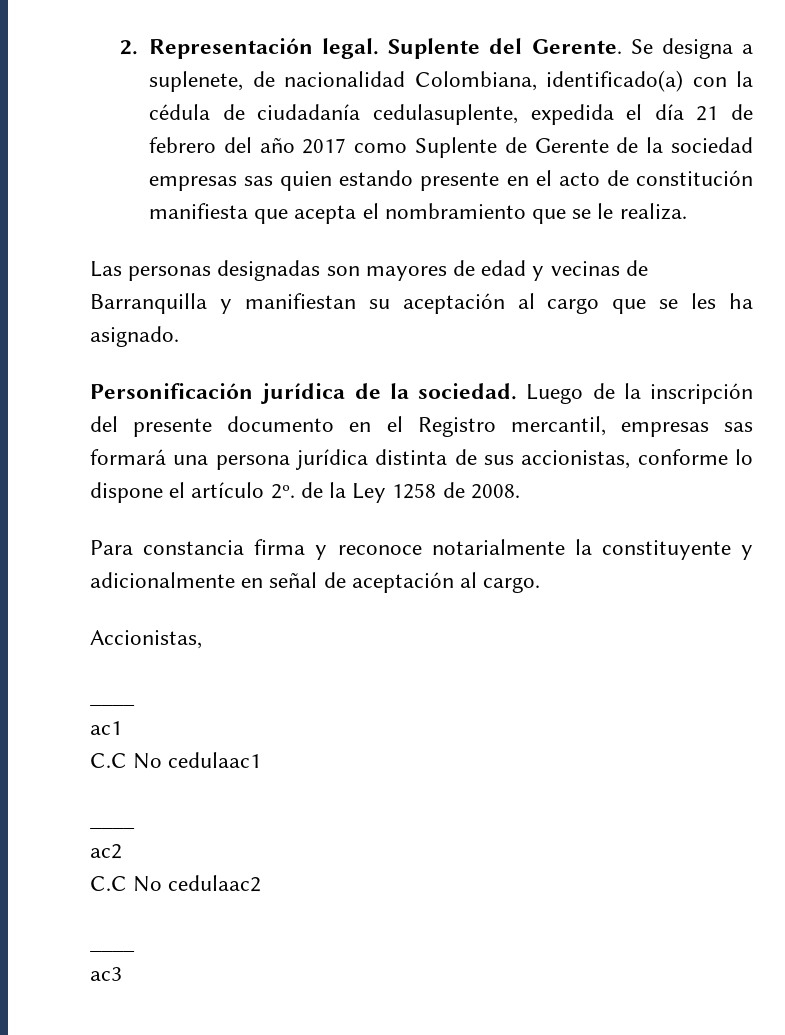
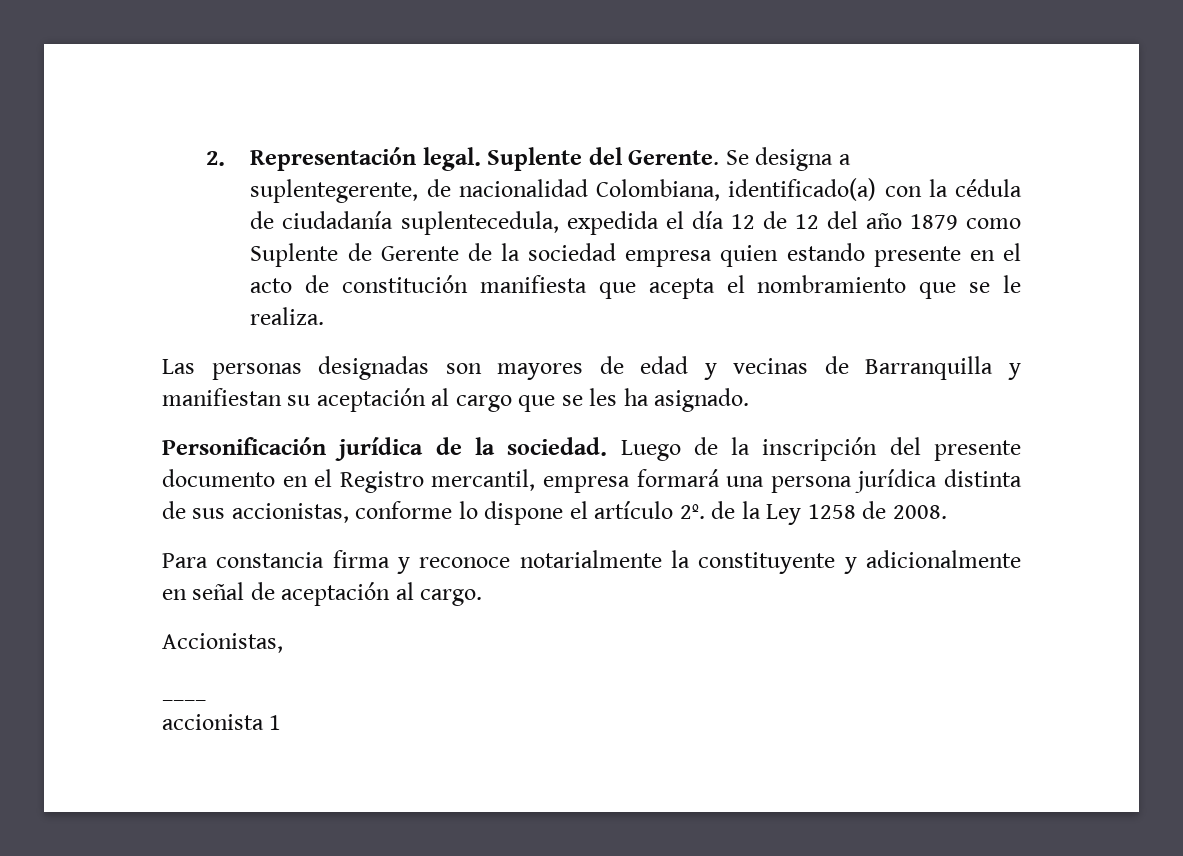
[149,71,244,92] suplenete, -> [250,179,419,203] suplentegerente,
[372,104,518,125] cedulasuplente, -> [400,211,559,235] suplentecedula,
[696,104,753,121] [149,137,217,153] 21 de febrero -> [730,211,819,229] 12 de 12
[302,138,347,154] 2017 -> [909,214,958,230] 1879
[149,176,274,191] empresas sas -> [625,250,713,267] empresa
[620,422,753,437] empresas sas -> [542,476,630,493] empresa
[90,721,122,735] [90,752,262,769] [90,825,135,829] [90,844,122,859] [90,875,262,892] [90,948,135,952] [90,967,122,981] ac1 // C.C No cedulaac1 // ____ // ac2 // C.C No cedulaac2 // ____ // ac3 -> [162,714,282,730] accionista 1

